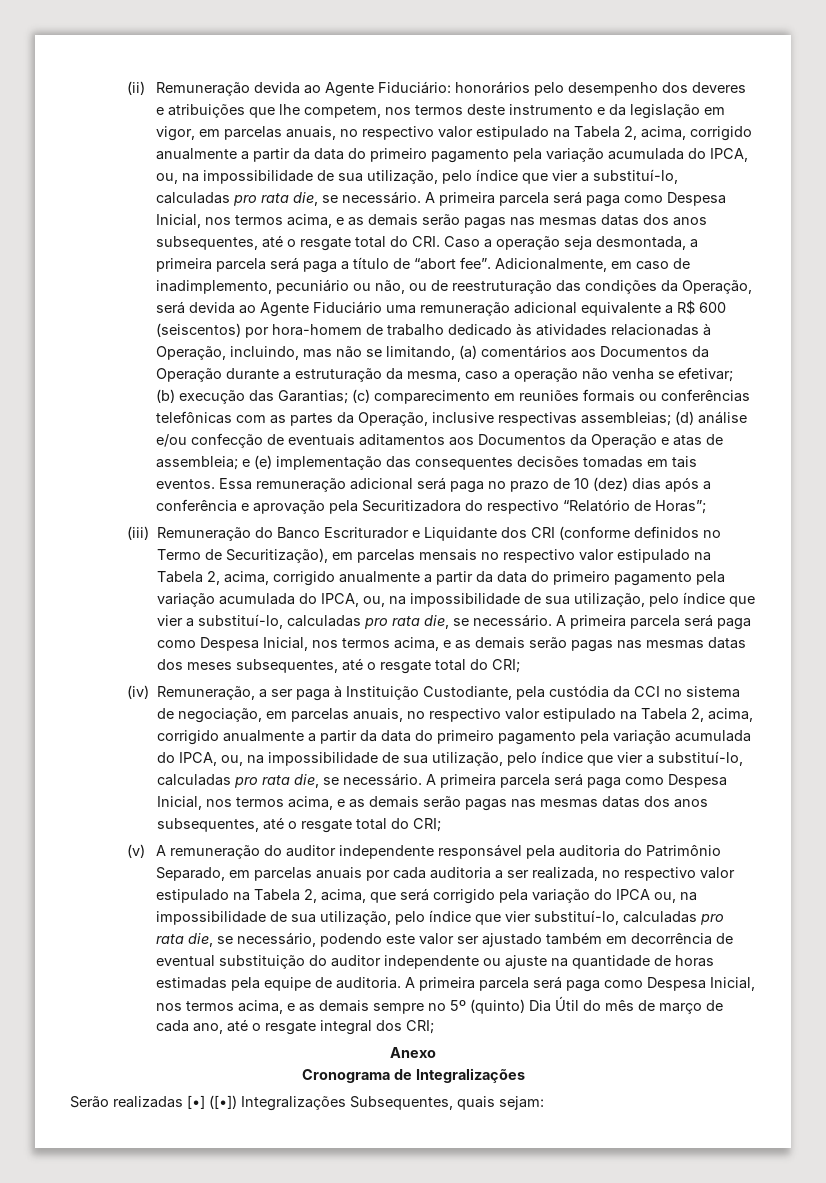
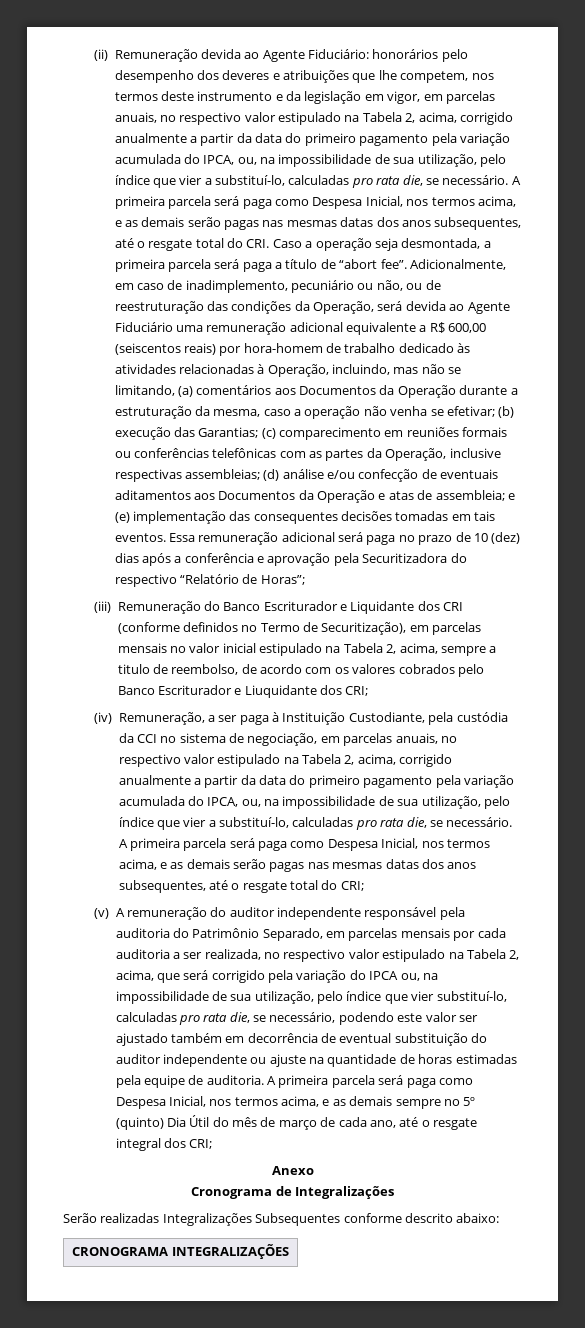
[699,302,727,313] [156,323,242,337] 600 (seiscentos) -> [448,323,487,333] [114,343,216,355] 600,00 (seiscentos reais)
[502,549,711,563] [156,571,725,586] [156,592,755,607] [156,614,751,630] [156,637,746,652] [156,658,488,674] respectivo valor estipulado na Tabela 2, acima, corrigido anualmente a partir da data do primeiro pagamento pela variação acumulada do IPCA, ou, na impossibilidade de sua utilização, pelo índice que vier a substituí-lo, calculadas pro rata die, se necessário. A primeira parcela será paga como Despesa Inicial, nos termos acima, e as demais serão pagas nas mesmas datas dos meses subsequentes, até o resgate total do -> [189,643,497,656] [117,664,484,677] [117,685,343,698] valor inicial estipulado na Tabela 2, acima, sempre a titulo de reembolso, de acordo com os valores cobrados pelo Banco Escriturador e Liuquidante dos
[316,867,363,879] anuais -> [400,928,450,938] mensais
[187,1095,544,1111] [•] ([•]) Integralizações Subsequentes, quais sejam: -> [162,1213,500,1226] [72,1244,289,1259] Integralizações Subsequentes conforme descrito abaixo: // CRONOGRAMA INTEGRALIZAÇÕES

